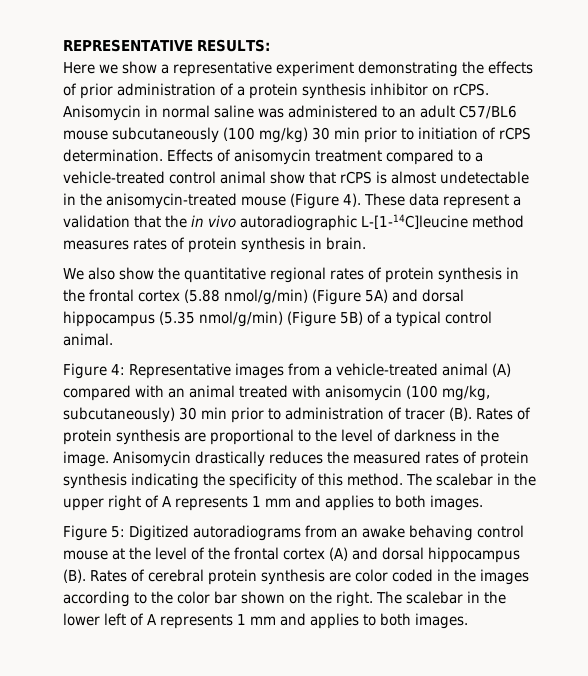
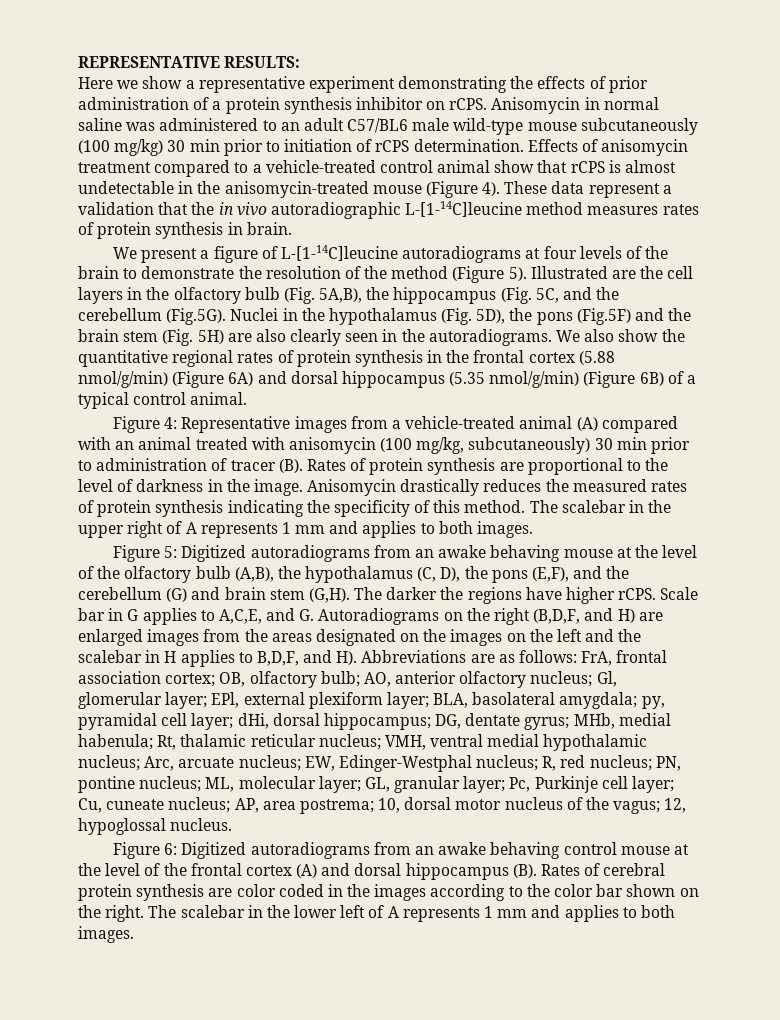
(517, 112) none -> [412,118,524,135] male wild-type
(84, 274) none -> [141,245,669,263] [78,266,694,283] [78,287,620,304] [78,308,692,325] [78,329,581,346] present a figure of L-[1-14C]leucine autoradiograms at four levels of the brain to demonstrate the resolution of the method (Figure 5). Illustrated are the cell layers in the olfactory bulb (Fig. 5A,B), the hippocampus (Fig. 5C, and the cerebellum (Fig.5G). Nuclei in the hypothalamus (Fig. 5D), the pons (Fig.5F) and the brain stem (Fig. 5H) are also clearly seen in the autoradiograms. We
[364,289,388,303] 5A) -> [228,372,254,386] 6A)
[339,311,363,325] 5B) -> [639,372,664,386] 6B)
(473, 533) none -> [563,545,698,558] [78,566,630,583] [78,587,699,604] [78,608,663,625] [78,629,642,646] [78,650,668,667] [78,671,617,688] [78,692,665,709] [78,713,671,730] [78,734,648,751] [78,755,681,772] [78,776,675,793] [78,797,687,814] [78,818,233,835] [113,842,561,859] mouse at the level of the olfactory bulb (A,B), the hypothalamus (C, D), the pons (E,F), and the cerebellum (G) and brain stem (G,H). The darker the regions have higher rCPS. Scale bar in G applies to A,C,E, and G. Autoradiograms on the right (B,D,F, and H) are enlarged images from the areas designated on the images on the left and the scalebar in H applies to B,D,F, and H). Abbreviations are as follows: FrA, frontal association cortex; OB, olfactory bulb; AO, anterior olfactory nucleus; Gl, glomerular layer; EPl, external plexiform layer; BLA, basolateral amygdala; py, pyramidal cell layer; dHi, dorsal hippocampus; DG, dentate gyrus; MHb, medial habenula; Rt, thalamic reticular nucleus; VMH, ventral medial hypothalamic nucleus; Arc, arcuate nucleus; EW, Edinger-Westphal nucleus; R, red nucleus; PN, pontine nucleus; ML, molecular layer; GL, granular layer; Pc, Purkinje cell layer; Cu, cuneate nucleus; AP, area postrema; 10, dorsal motor nucleus of the vagus; 12, hypoglossal nucleus. // Figure 6: Digitized autoradiograms from an awake behaving

